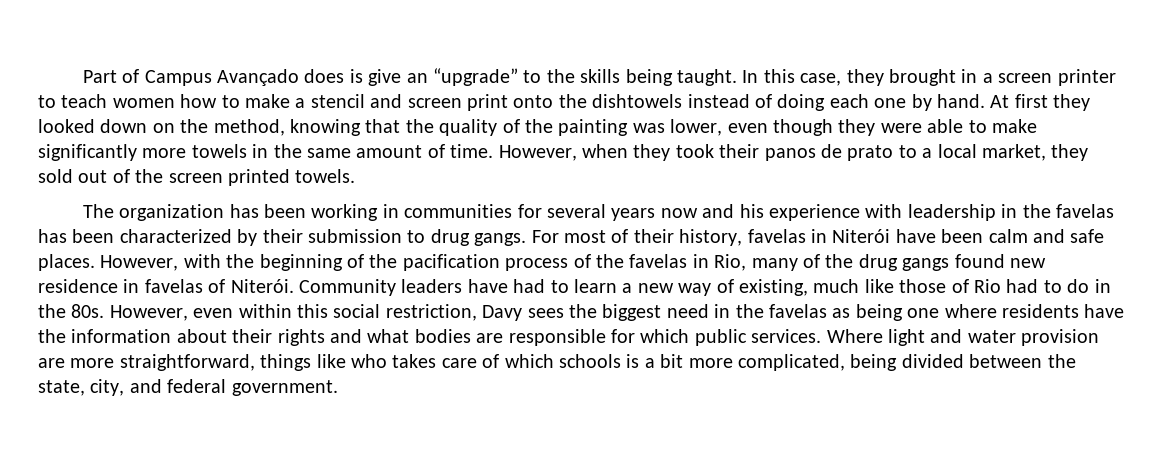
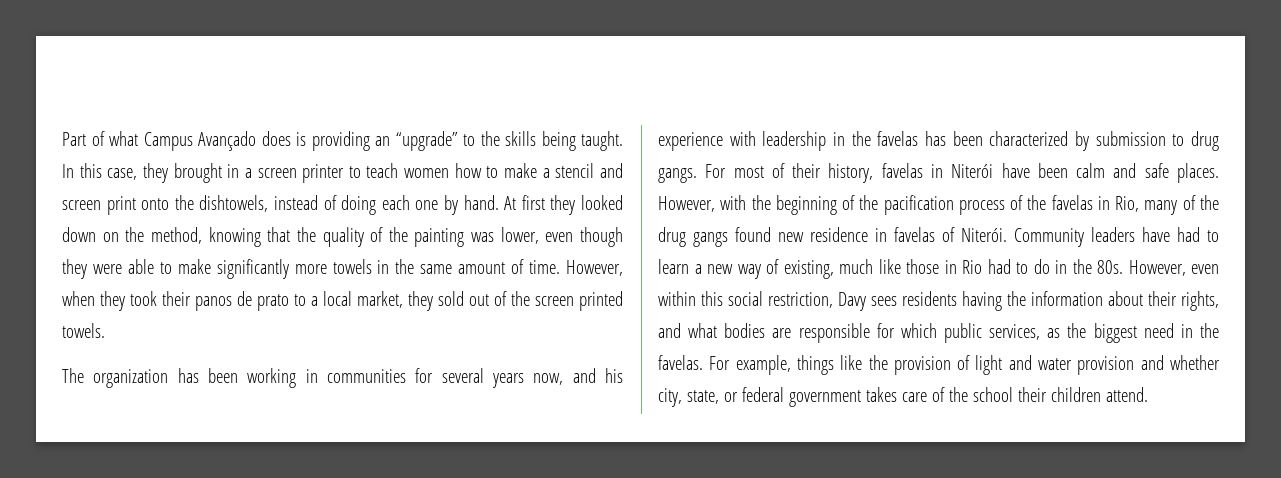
(140, 76) none -> [109,131,138,146] what
[368,69,402,86] give -> [311,131,370,151] providing
[592,94,683,108] dishtowels -> [199,195,269,212] dishtowels,
[660,208,698,218] now -> [533,373,564,385] now,
[262,229,303,243] their -> (1089, 141) none
[951,279,969,293] of -> [944,260,957,274] in
[568,304,1125,321] the biggest need in the favelas as being one where residents have -> [902,291,1002,311] residents having
[277,329,325,346] rights -> [1181,291,1219,311] rights,
[751,329,1100,346] [38,354,1076,371] [38,379,338,396] services. Where light and water provision are more straightforward, things like who takes care of which schools is a bit more complicated, being divided between the state, city, and federal government. -> [989,323,1219,343] [658,355,1220,375] [658,387,1148,407] services, as the biggest need in the favelas. For example, things like the provision of light and water provision and whether city, state, or federal government takes care of the school their children attend.

